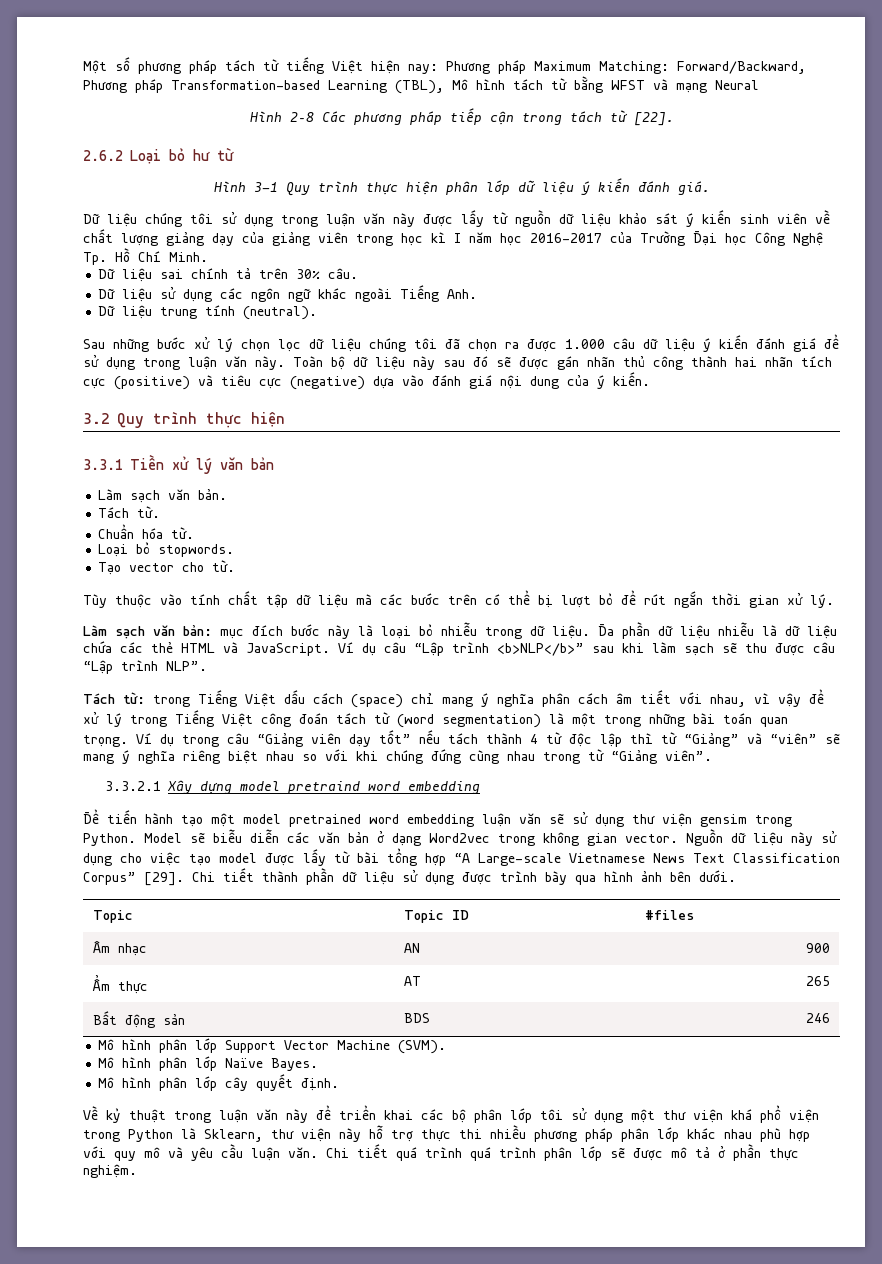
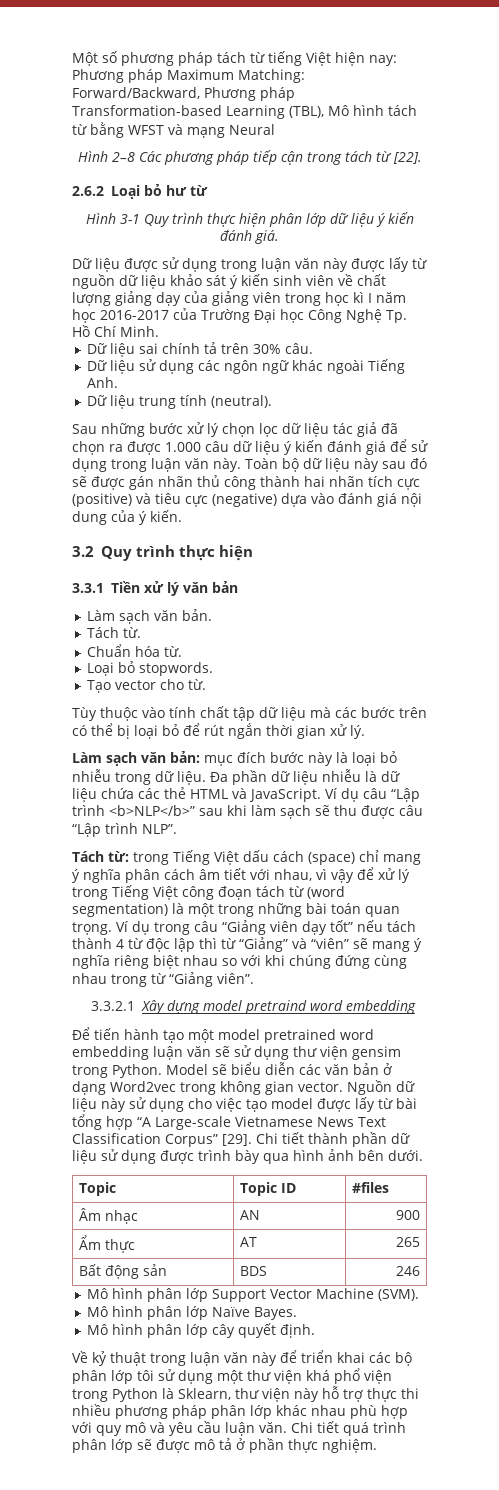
[145,213,213,227] chúng tôi -> [124,258,158,272] được
[369,338,437,352] chúng tôi -> [333,422,377,437] tác giả
[561,595,591,608] lượt -> [134,725,158,739] loại
[299,713,328,724] đoán -> [218,886,252,900] đoạn
[213,829,242,843] biễu -> [231,1062,261,1075] biểu
[470,1147,536,1161] quá trình -> (406, 1427) none

